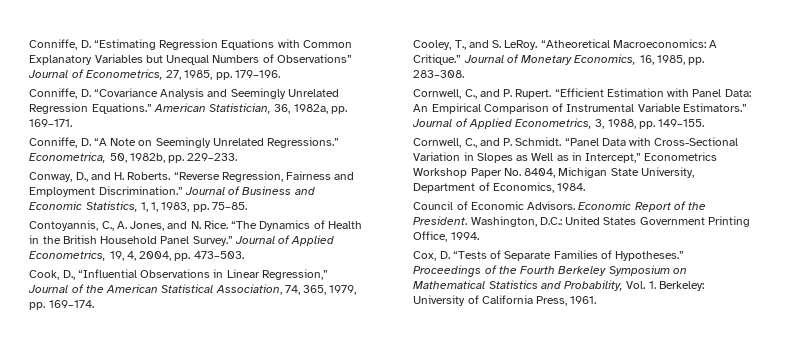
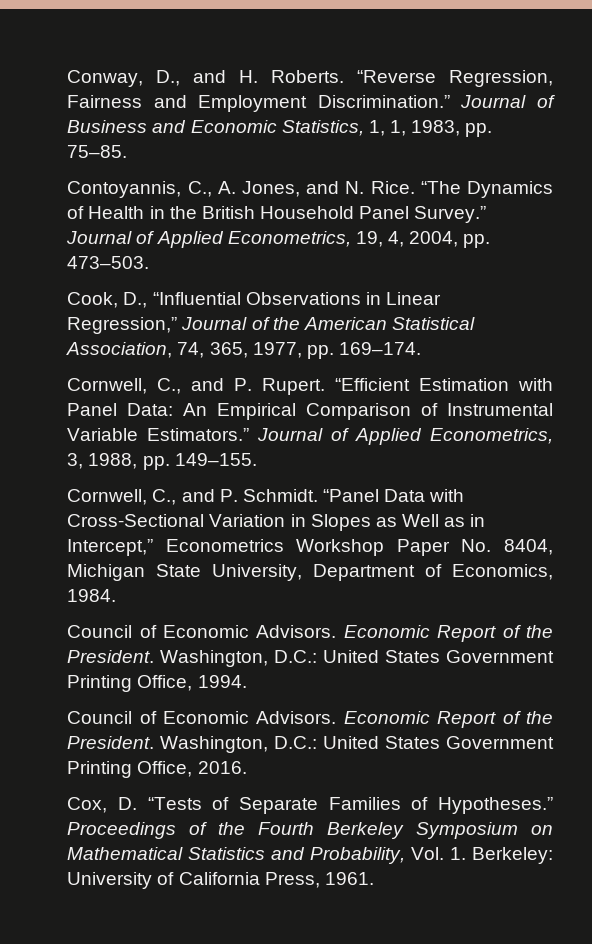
[29,39,352,50] [29,54,352,65] [28,69,280,80] [29,88,339,99] [29,103,347,114] [29,119,73,127] [29,137,340,148] [29,152,238,163] Conniffe, D. “Estimating Regression Equations with Common Explanatory Variables but Unequal Numbers of Observations” Journal of Econometrics, 27, 1985, pp. 179–196. // Conniffe, D. “Covariance Analysis and Seemingly Unrelated Regression Equations.” American Statistician, 36, 1982a, pp. 169–171. // Conniffe, D. “A Note on Seemingly Unrelated Regressions.” Econometrica, 50, 1982b, pp. 229–233. // -> (67, 78) none
[329,285,357,295] 1979, -> [252,342,302,358] 1977,
[413,39,718,50] [413,54,705,65] [413,70,465,78] // Cooley, T., and S. LeRoy. “Atheoretical Macroeconomics: A Critique.” Journal of Monetary Economics, 16, 1985, pp. 283–308. -> (421, 348) none
(479, 236) none -> [67,711,553,728] [67,736,554,753] [67,761,247,778] // Council of Economic Advisors. Economic Report of the President. Washington, D.C.: United States Government Printing Office, 2016.

